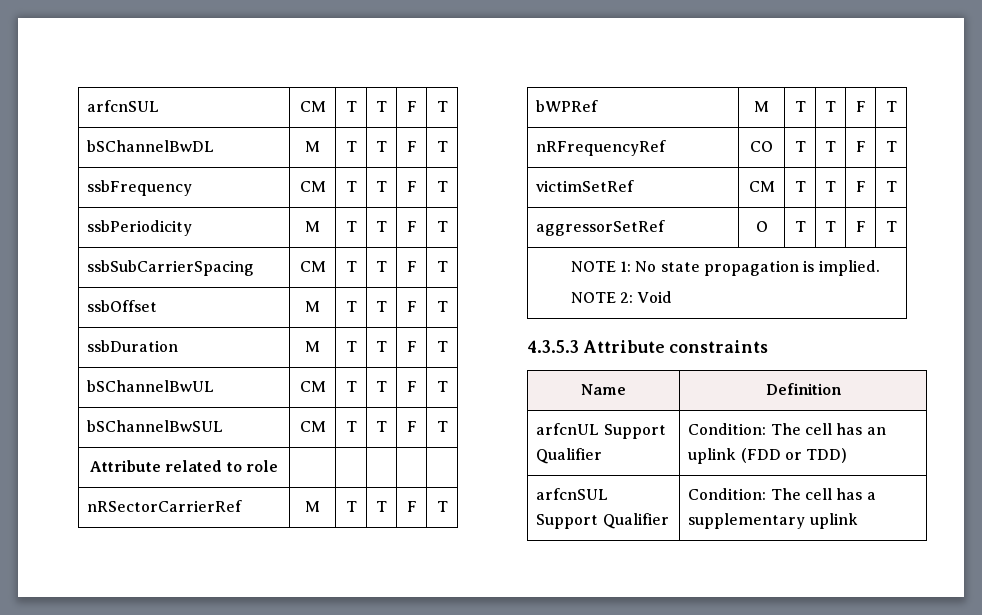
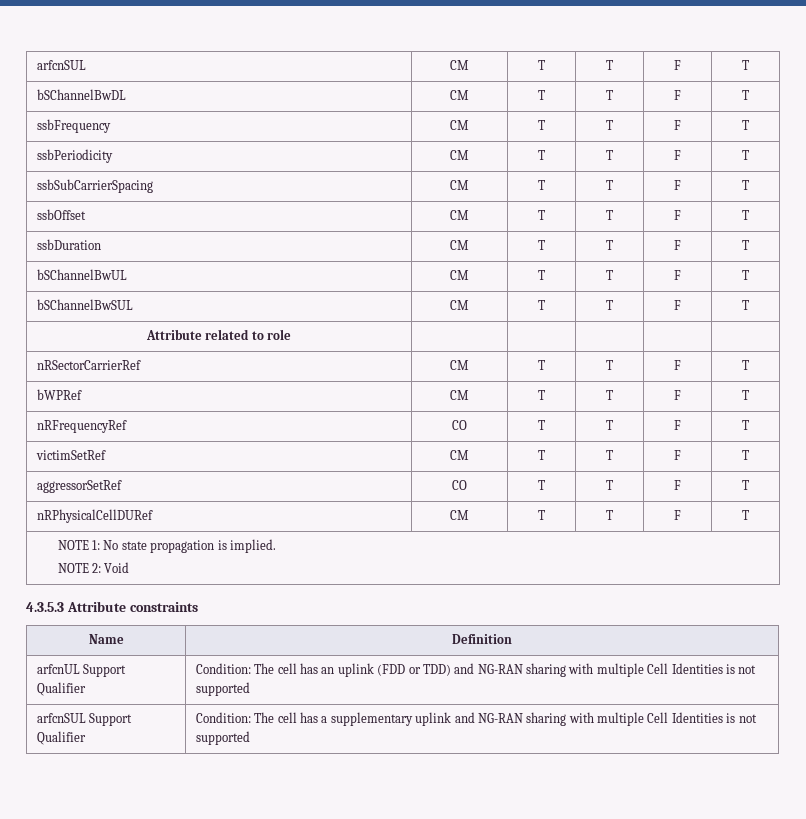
[305,141,320,152] M -> [450,90,469,100] CM
[305,221,320,232] M -> [450,150,469,160] CM
[305,301,320,312] M -> [450,210,469,220] CM
[305,341,320,352] M -> [450,240,469,250] CM
[305,501,320,512] M -> [450,360,469,370] CM
[754,101,769,112] M -> [450,390,469,400] CM
[755,221,768,232] O -> [452,480,467,490] [538,480,545,490] [606,480,613,490] [674,480,681,490] [742,480,749,490] [36,509,153,523] [450,510,469,520] CO | T | T | F | T // nRPhysicalCellDURef | CM
(848, 455) none -> [454,663,757,677] [195,682,250,696] and NG-RAN sharing with multiple Cell Identities is not supported
(858, 521) none -> [454,712,757,726] [195,731,250,745] and NG-RAN sharing with multiple Cell Identities is not supported

